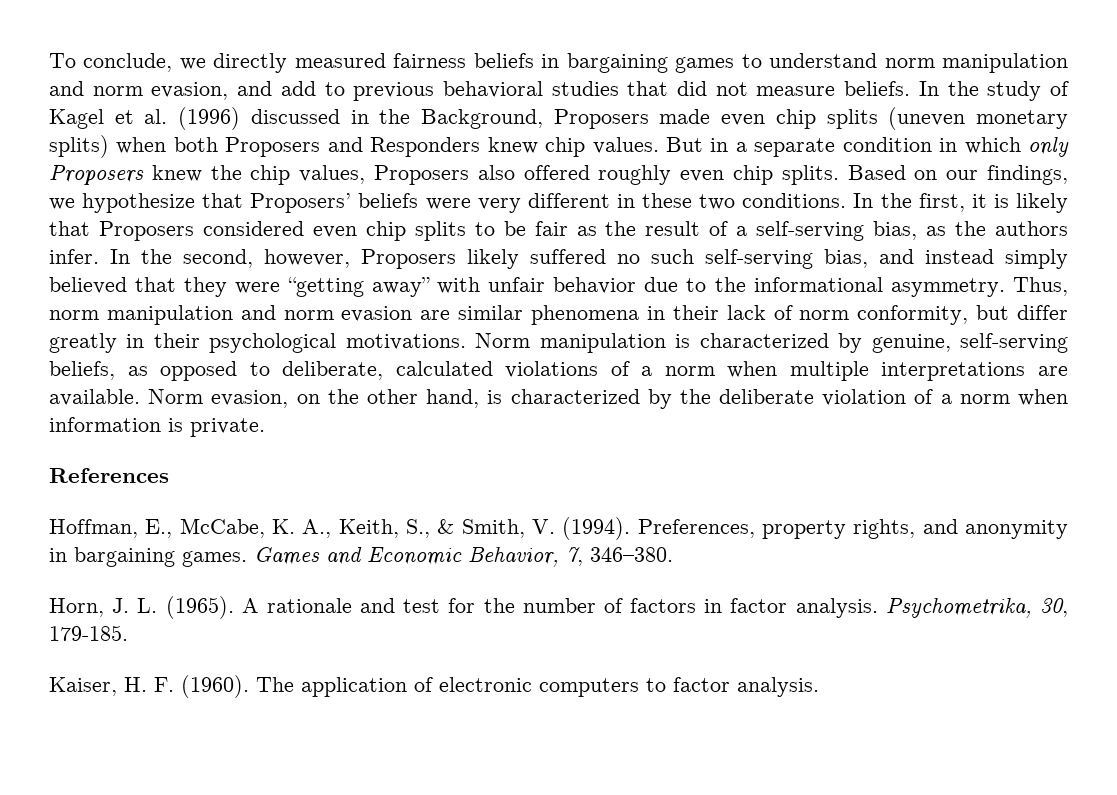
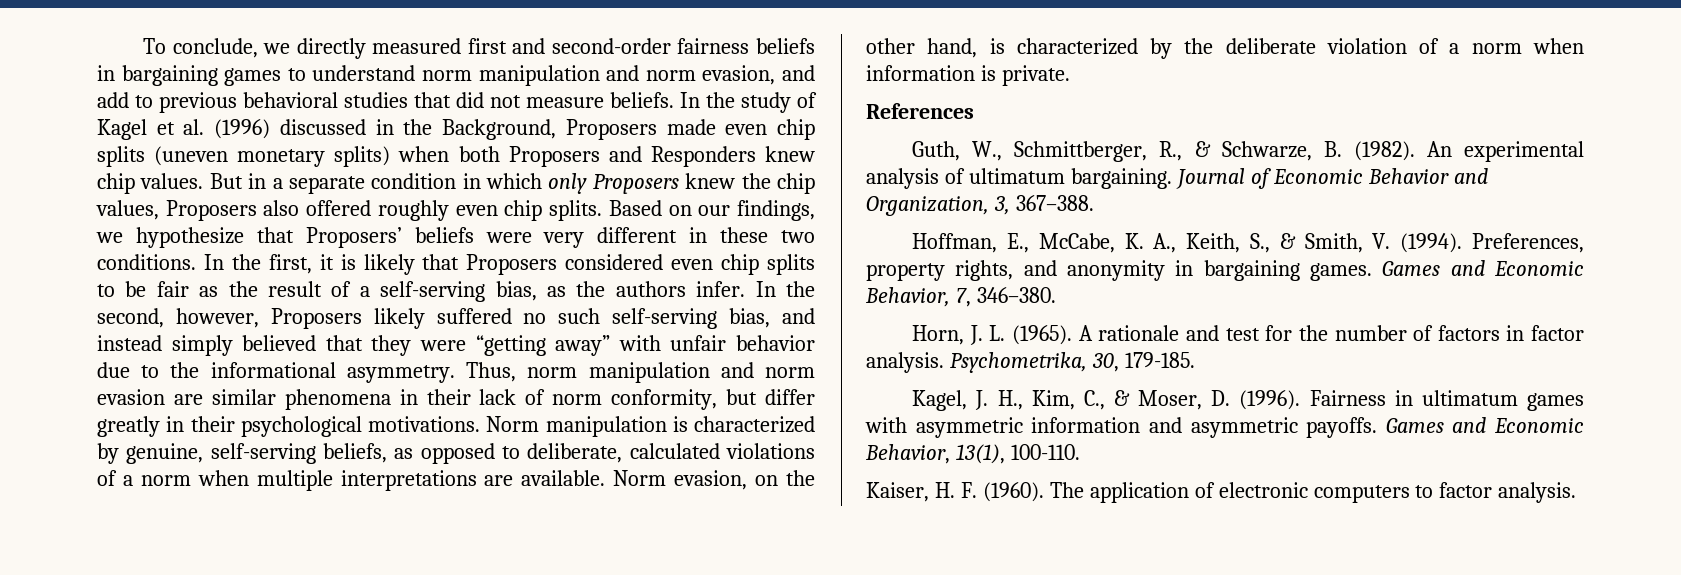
(386, 60) none -> [467,38,671,54] first and second-order
(169, 475) none -> [912,141,1584,162] [866,168,1488,189] [866,195,1094,216] // Guth, W., Schmittberger, R., & Schwarze, B. (1982). An experimental analysis of ultimatum bargaining. Journal of Economic Behavior and Organization, 3, 367–388.
(128, 633) none -> [912,390,1584,411] [865,417,1584,438] [865,444,1080,464] // Kagel, J. H., Kim, C., & Moser, D. (1996). Fairness in ultimatum games with asymmetric information and asymmetric payoffs. Games and Economic Behavior, 13(1), 100-110.

